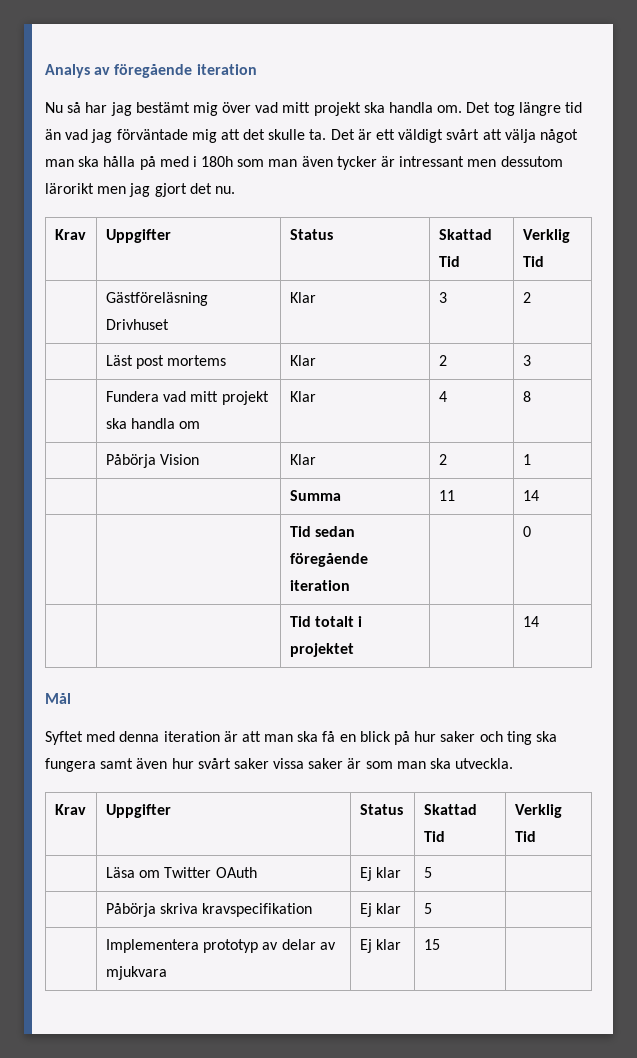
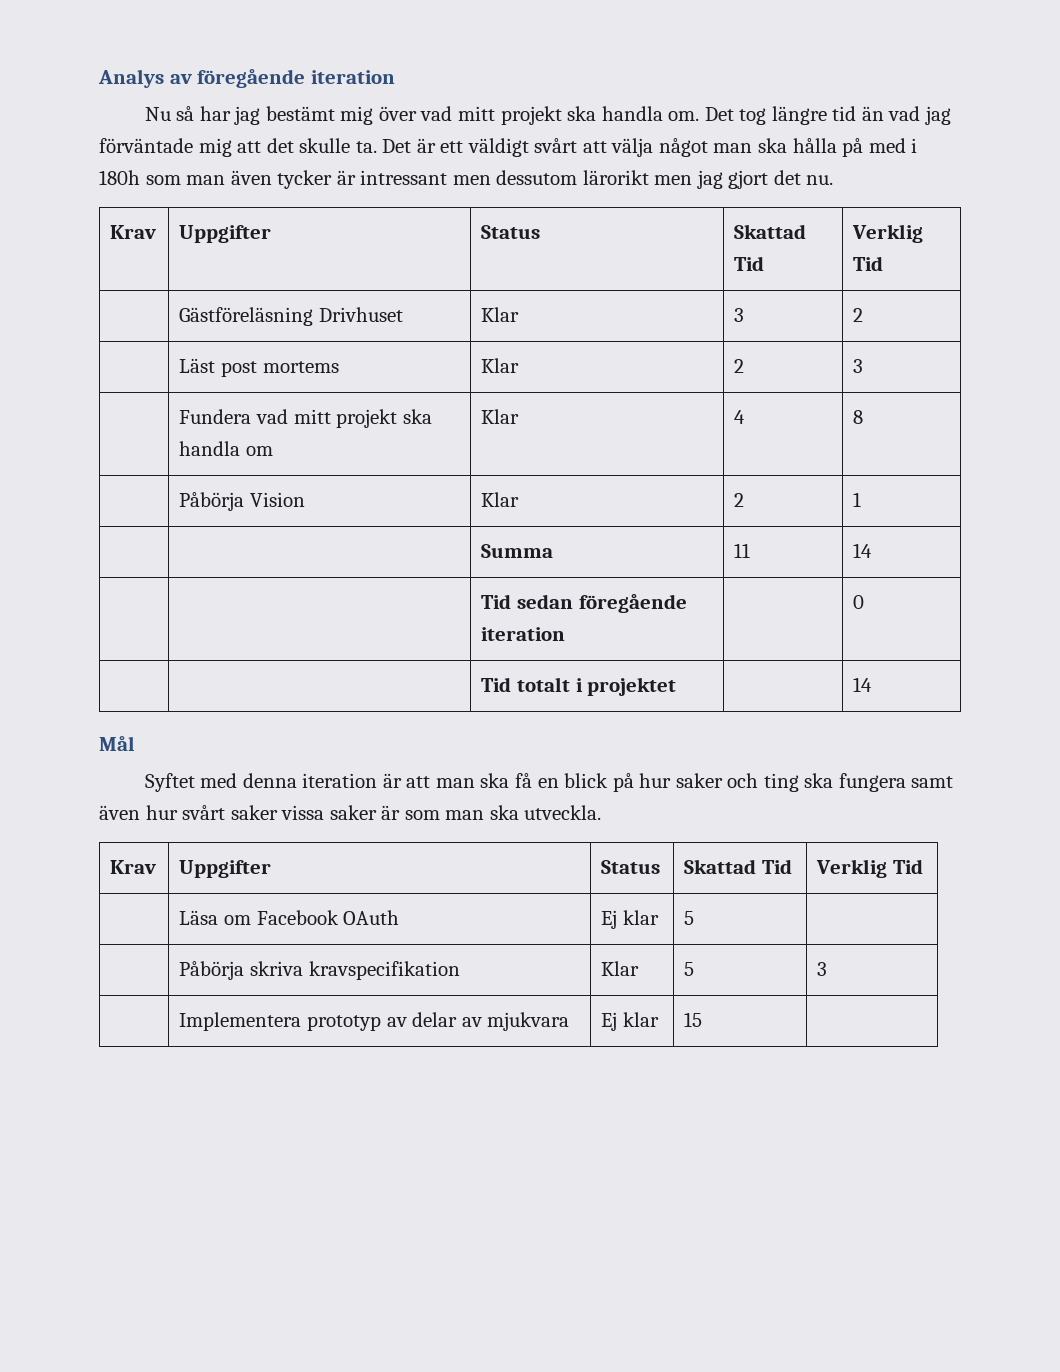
[164,867,212,878] Twitter -> [256,910,339,925] Facebook
[359,903,402,917] [423,903,432,914] Ej klar | 5 | -> [601,961,640,976] [684,962,695,976] [817,962,828,976] Klar | 5 | 3

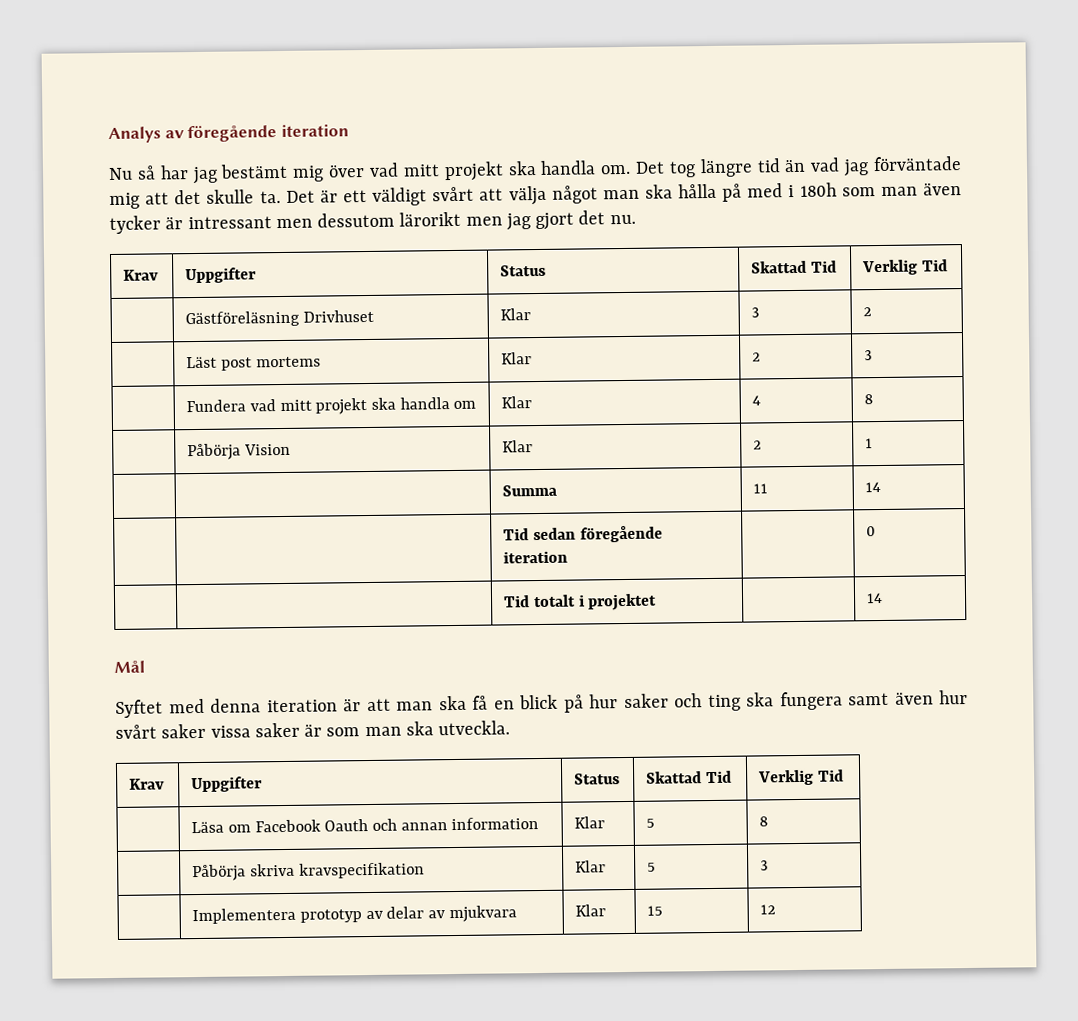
[343,910,400,925] [601,910,659,929] [684,911,695,925] OAuth | Ej klar | 5 | -> [324,817,540,832] [574,816,606,829] [646,818,656,828] [759,816,769,827] Oauth och annan information | Klar | 5 | 8
[601,1012,659,1031] Ej klar -> [575,904,607,917] Klar
(703, 1019) none -> [760,904,777,915] 12

